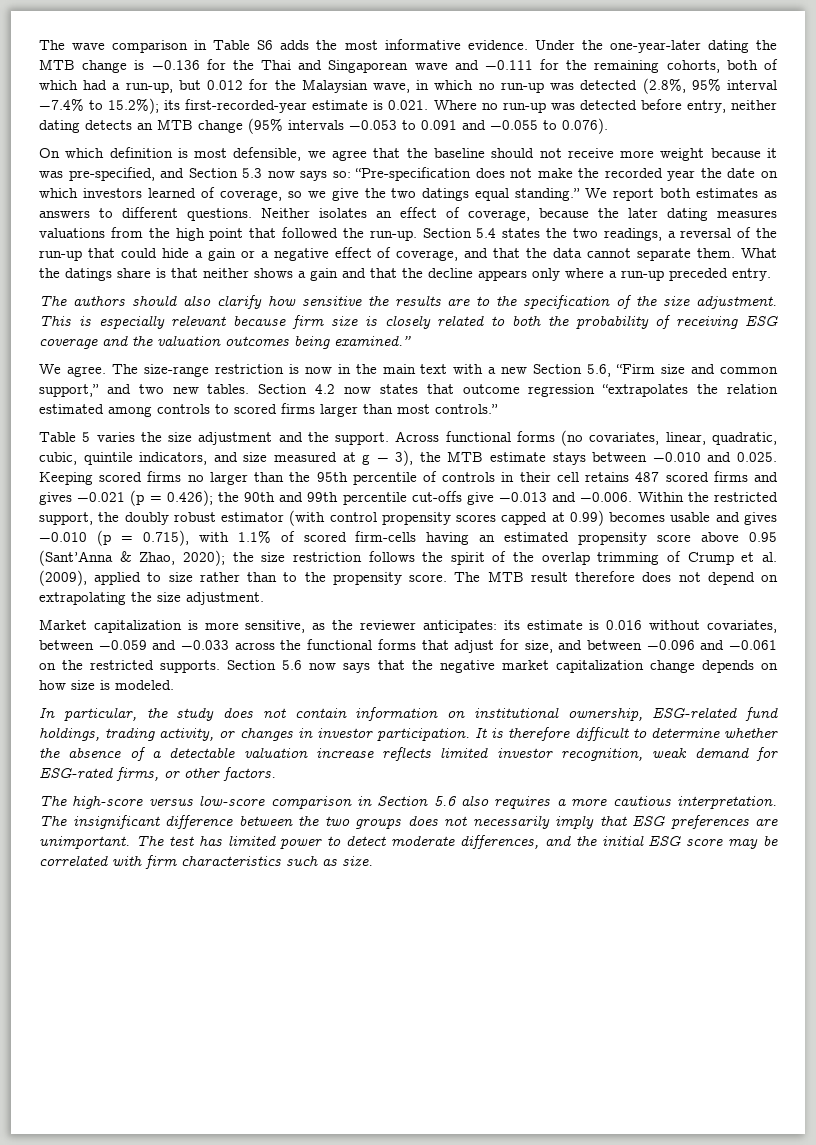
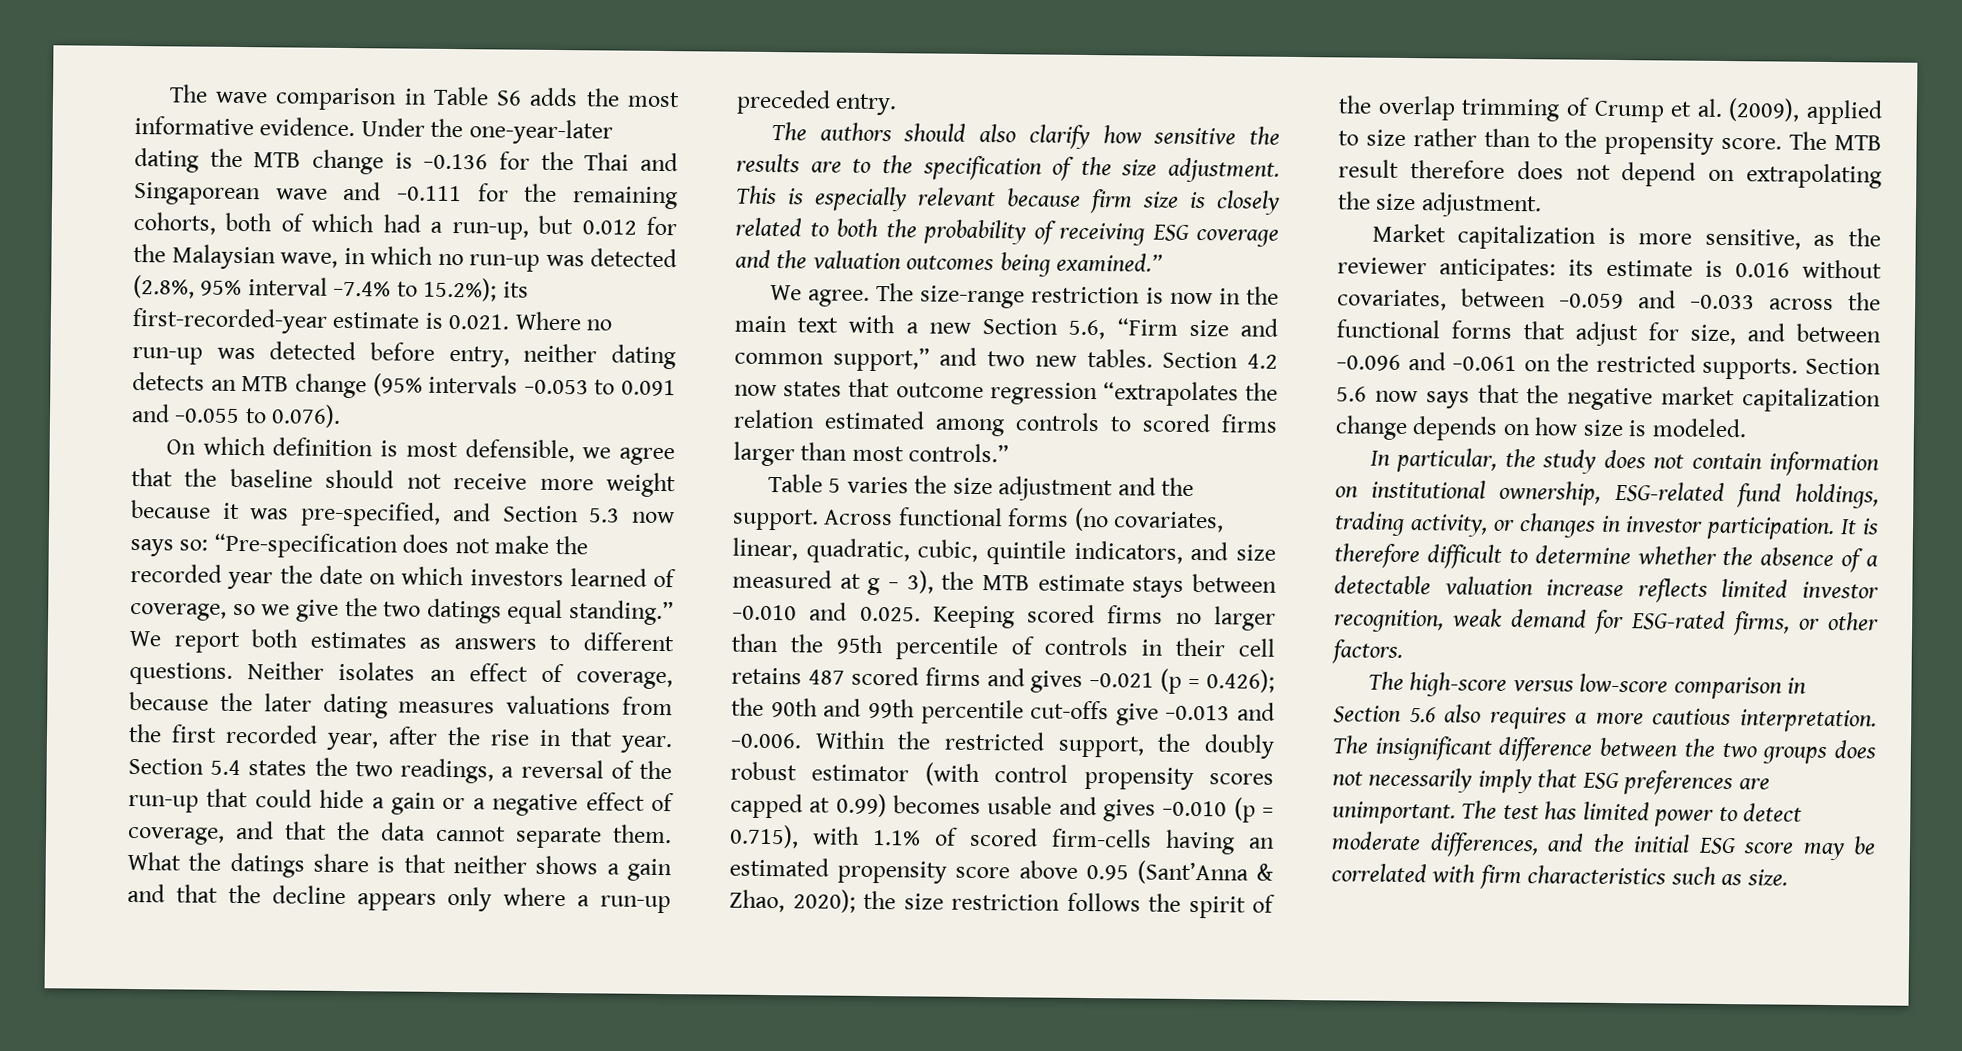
[175,227,417,241] high point that followed the run-up. -> [171,724,673,754] first recorded year, after the rise in that year.

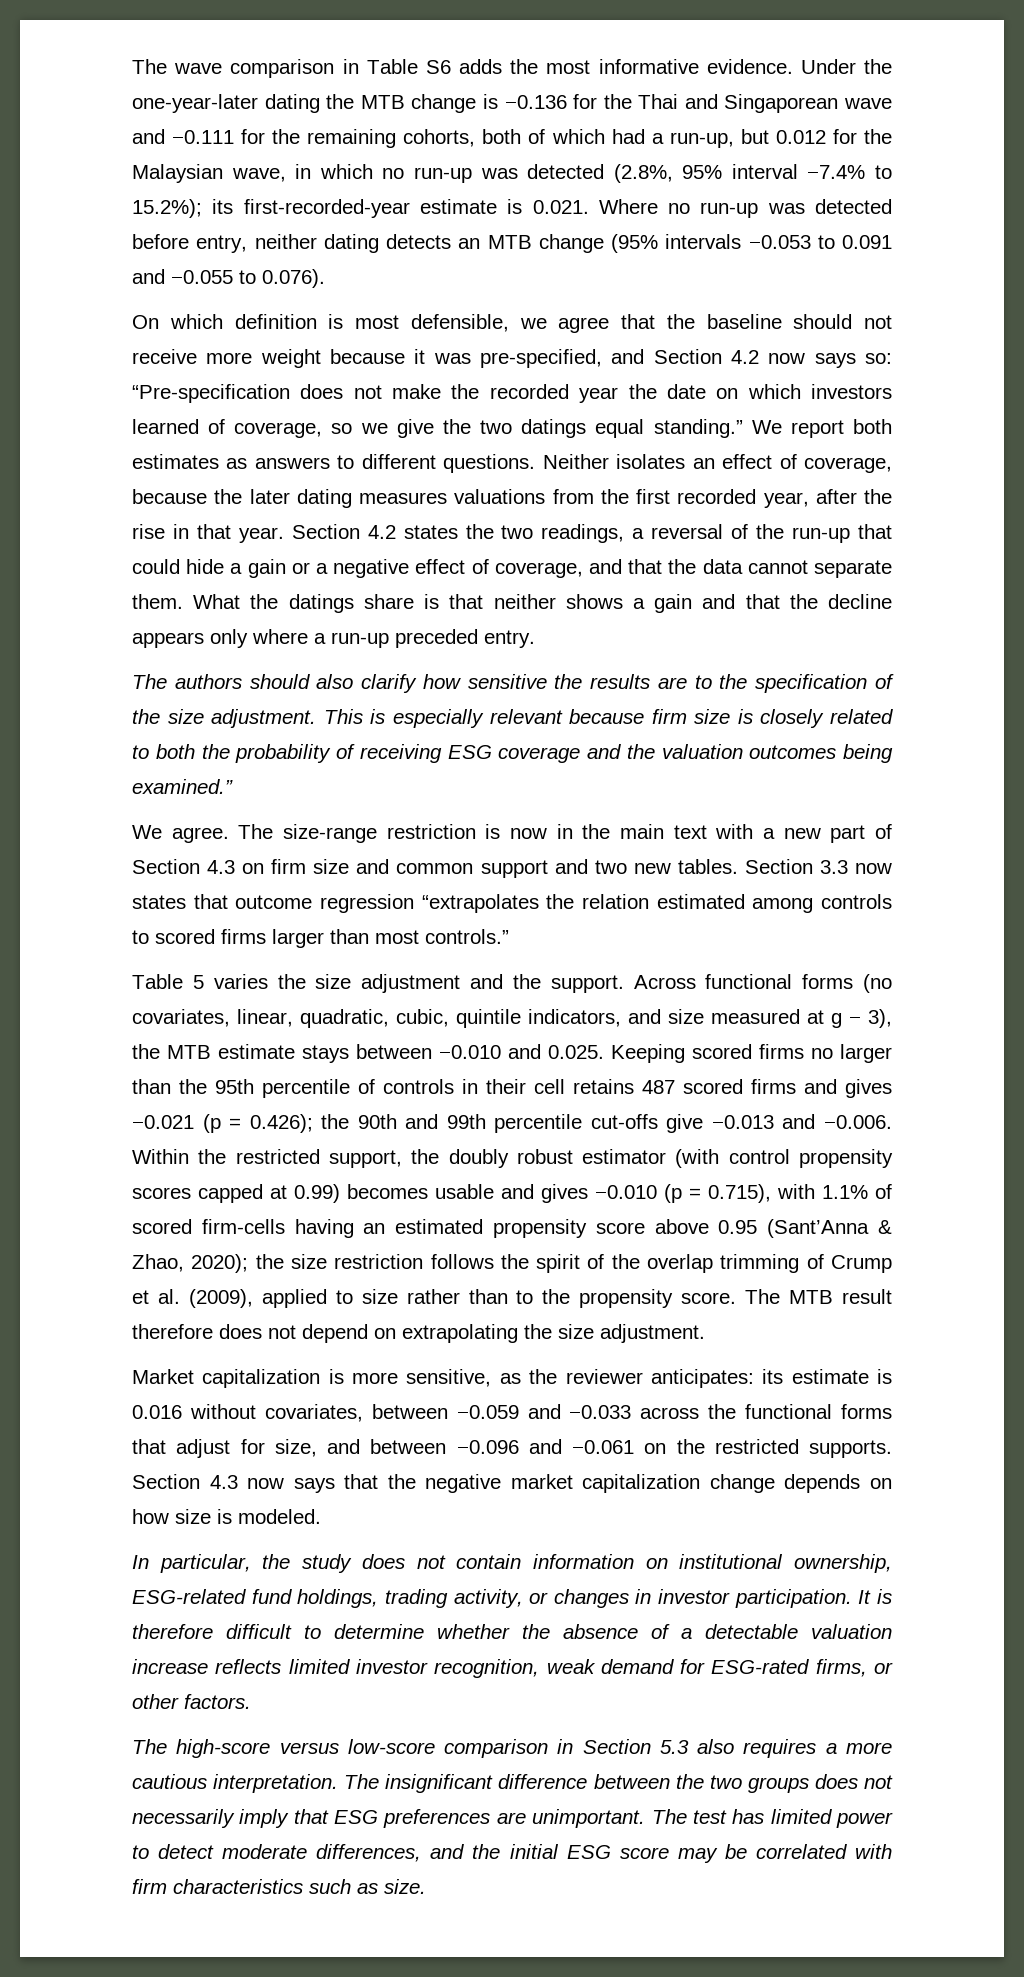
[589,508,621,523] 5.3 -> [731,350,759,364] 4.2
[210,759,242,776] 5.4 -> [367,525,396,539] 4.2
[982,318,1178,340] Section 5.6, “Firm -> [830,824,892,843] [132,859,307,874] part of Section 4.3 on firm
[832,346,930,372] support,” -> [480,860,548,878] support
[1247,353,1278,369] 4.2 -> [819,860,848,874] 3.3
[1336,386,1367,402] 5.6 -> [209,1475,238,1489] 4.3
[1408,707,1436,723] 5.6 -> [659,1740,689,1754] 5.3

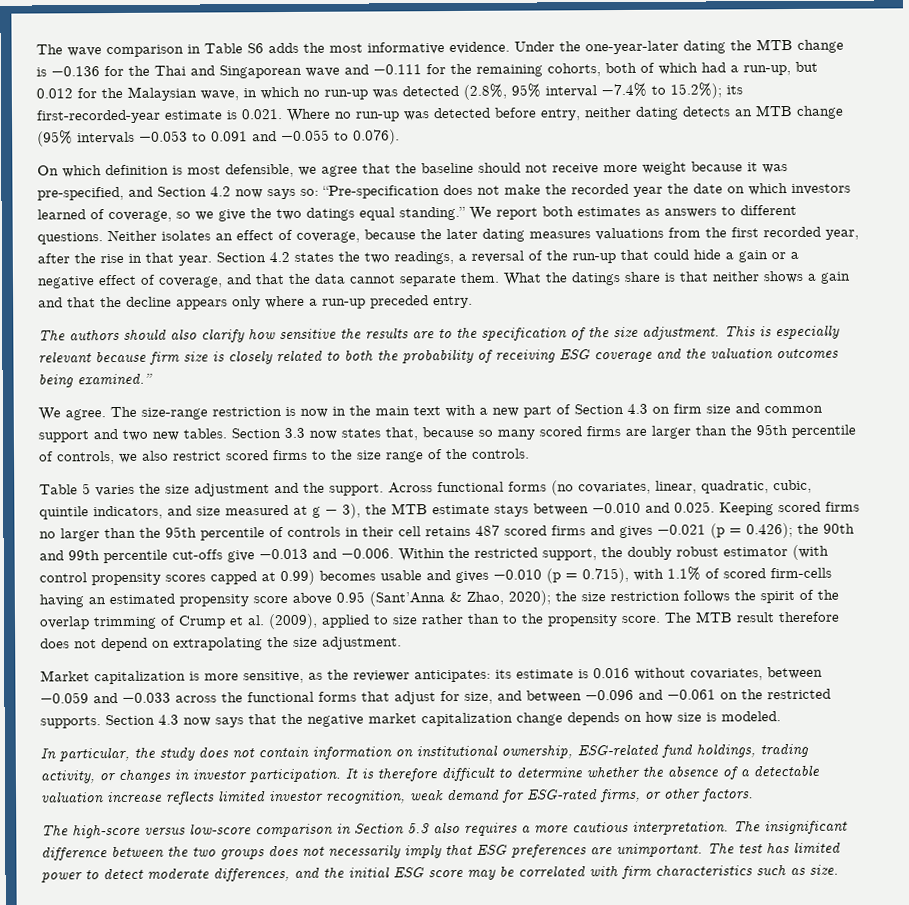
[193,894,892,913] [132,929,509,948] that outcome regression “extrapolates the relation estimated among controls to scored firms larger than most controls.” -> [385,424,856,441] [38,448,530,465] that, because so many scored firms are larger than the 95th percentile of controls, we also restrict scored firms to the size range of the controls.

